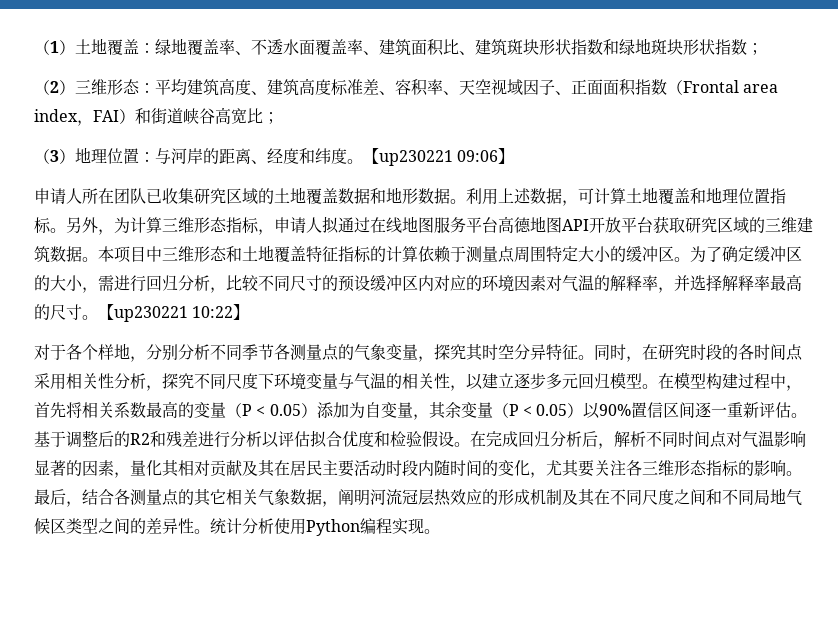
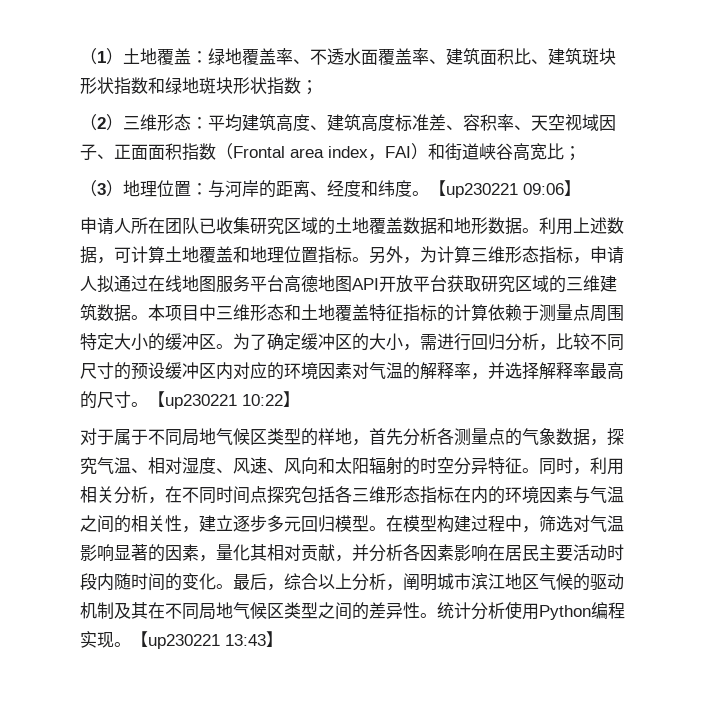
[66,343,483,362] 各个样地，分别分析不同季节各测量点的气象变量，探究其 -> [114,428,624,446] [80,457,420,475] 属于不同局地气候区类型的样地，首先分析各测量点的气象数据，探究气温、相对湿度、风速、风向和太阳辐射的
[642,344,803,361] [34,373,386,391] 在研究时段的各时间点采用相关性分析，探究不同尺度下环境变量与气温 -> [590,457,624,475] [80,486,624,504] [80,515,114,533] 利用相关分析，在不同时间点探究包括各三维形态指标在内的环境因素与气温之间
[466,373,483,390] 以 -> (199, 529) none
[34,401,808,420] [34,430,727,449] 首先将相关系数最高的变量（P < 0.05）添加为自变量，其余变量（P < 0.05）以90%置信区间逐一重新评估。基于调整后的R2和残差进行分析以评估拟合优度和检验假设。在完成回归分析后，解析不同时间点 -> [539,515,573,532] 筛选
[242,460,275,477] 及其 -> [335,544,488,562] ，并分析各因素影响
[530,460,802,478] [34,489,722,507] ，尤其要关注各三维形态指标的影响。最后，结合各测量点的其它相关气象数据，阐明河流冠层热效应的形成机制及其在不同尺度之间和 -> [216,573,624,591] [80,602,165,619] 。最后，综合以上分析，阐明城市滨江地区气候的驱动机制及其在
(440, 531) none -> [131,631,283,649] 【up230221 13:43】

